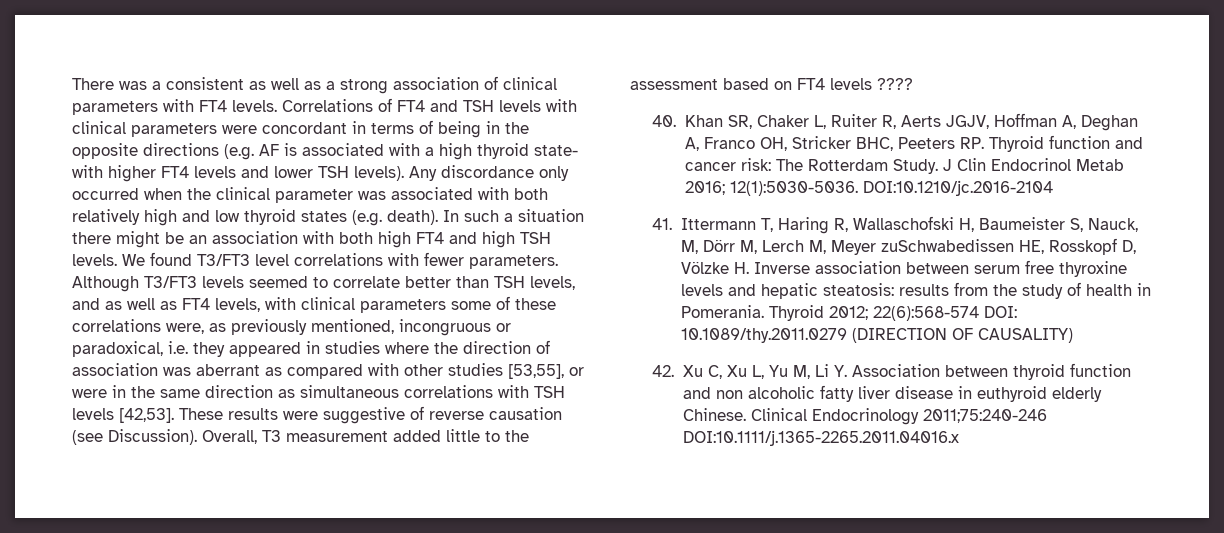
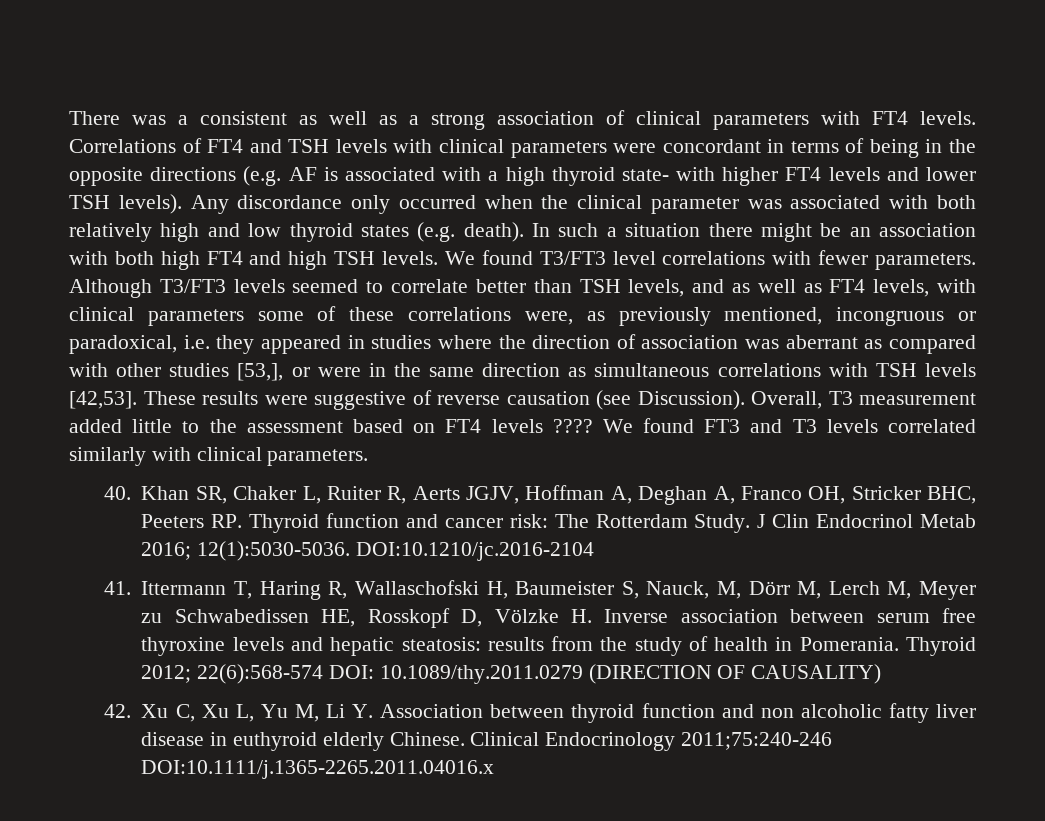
[508,364,564,379] [53,55], -> [237,363,284,381] [53,],
(913, 84) none -> [602,418,976,433] [69,447,369,466] We found FT3 and T3 levels correlated similarly with clinical parameters.
[880,239,1014,252] zuSchwabedissen -> [141,609,309,623] zu Schwabedissen

